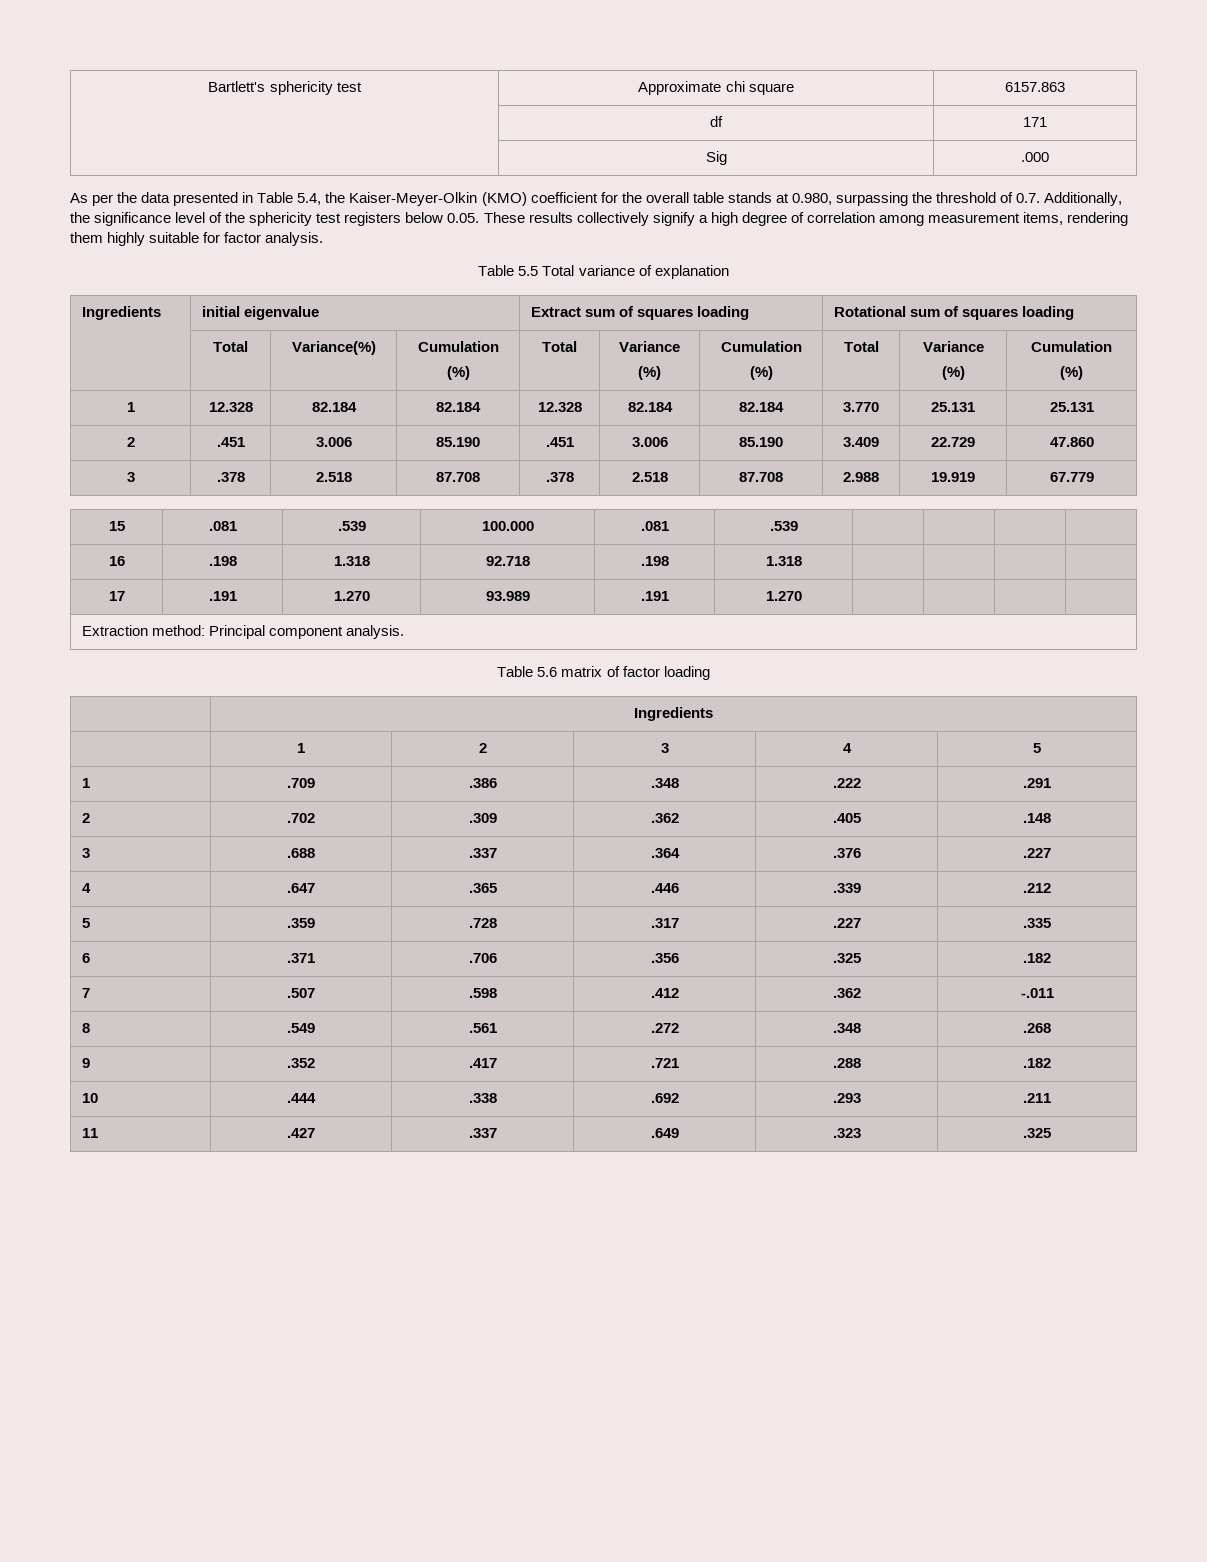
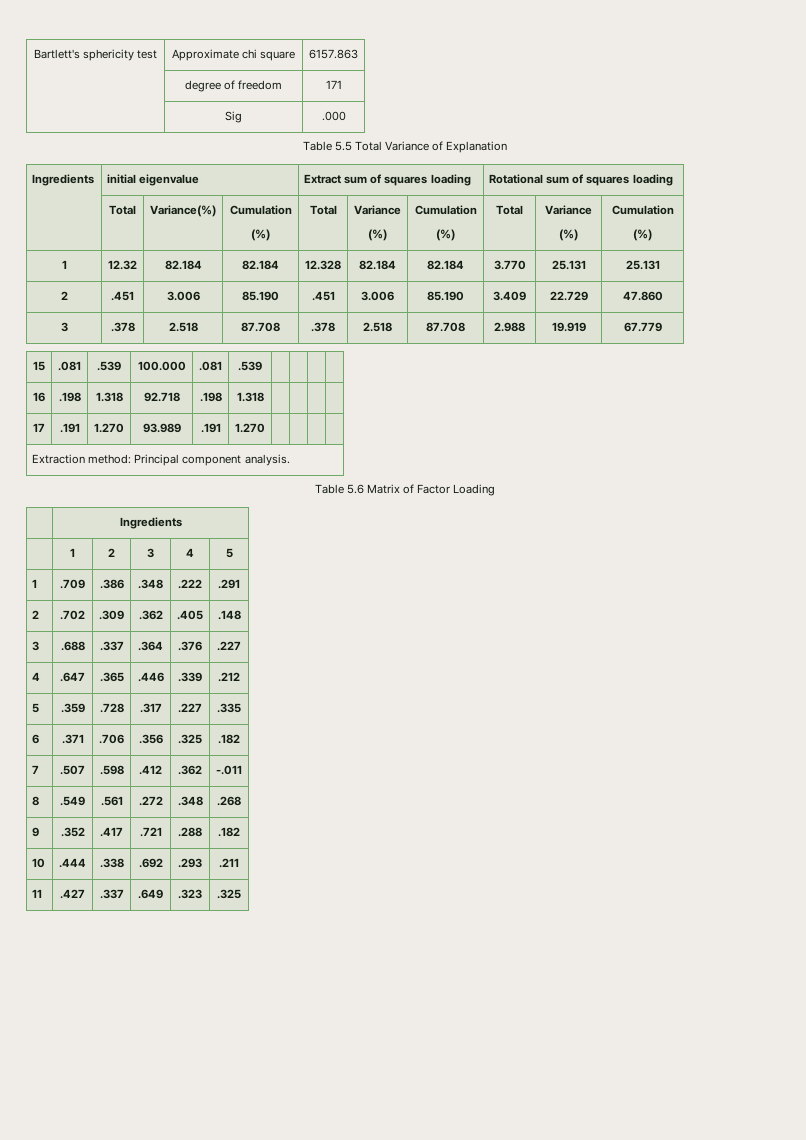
[710,116,723,127] df -> [184,80,283,92] degree of freedom
[70,192,1123,206] [70,212,1129,226] [70,232,324,246] // As per the data presented in Table 5.4, the Kaiser-Meyer-Olkin (KMO) coefficient for the overall table stands at 0.980, surpassing the threshold of 0.7. Additionally, the significance level of the sphericity test registers below 0.05. These results collectively signify a high degree of correlation among measurement items, rendering them highly suitable for factor analysis. -> (346, 116) none
[578,265,729,279] variance of explanation -> [385,141,508,153] Variance of Explanation
[208,402,253,412] 12.328 -> [108,260,137,270] 12.32
[561,666,710,680] matrix of factor loading -> [366,484,496,496] Matrix of Factor Loading

